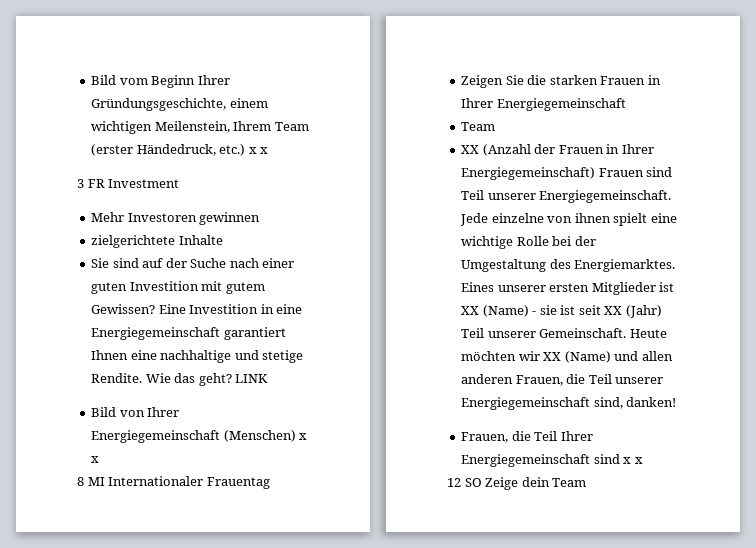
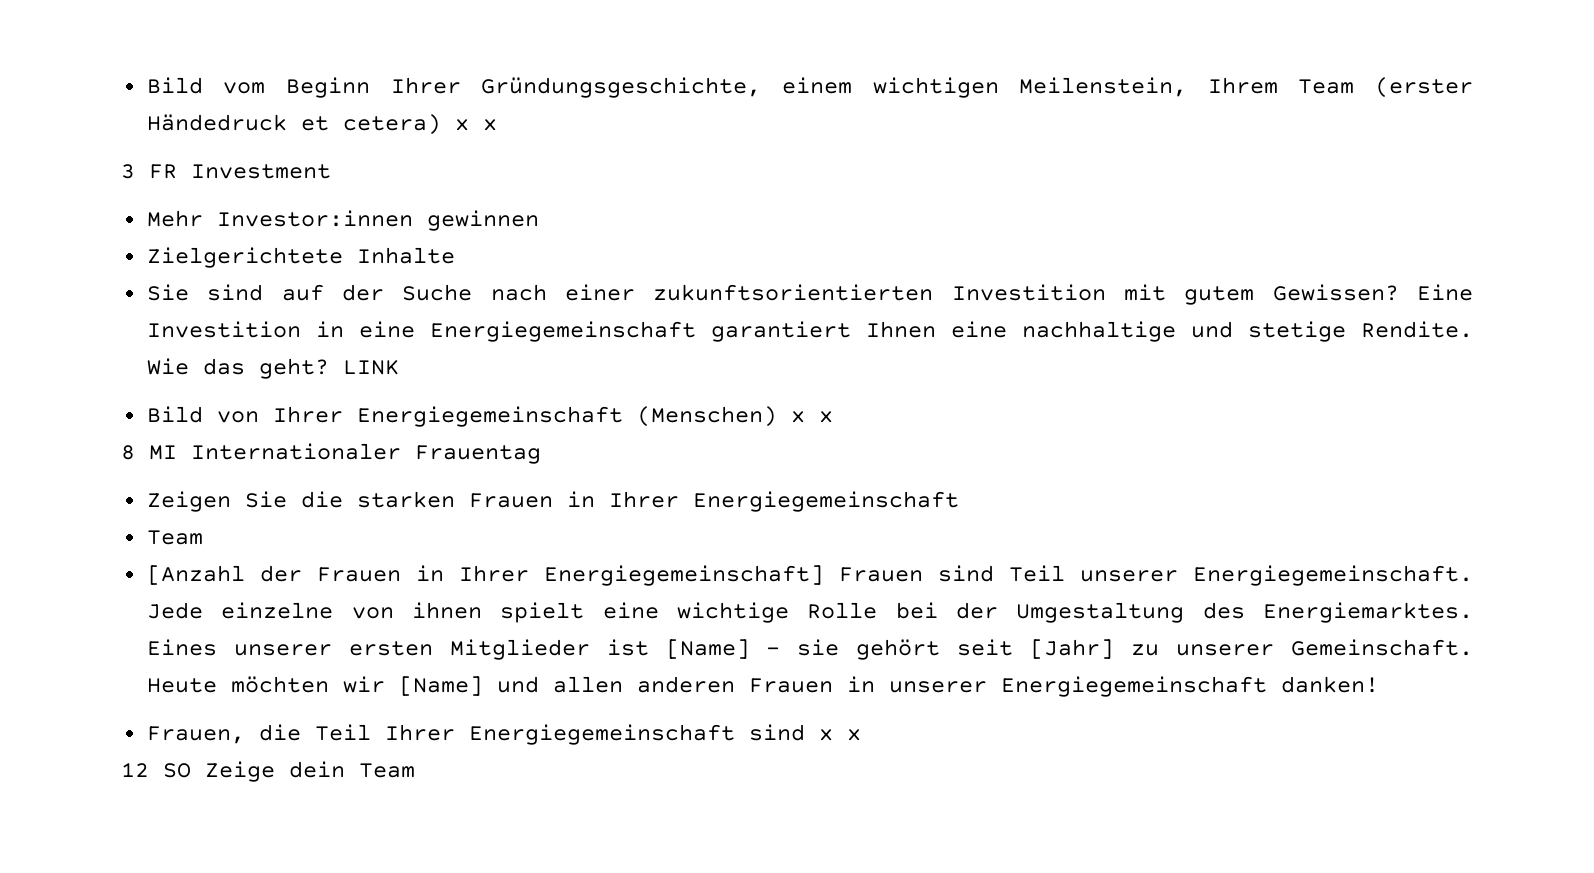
[136,144,246,156] Händedruck, etc.) -> [146,114,441,135] Händedruck et cetera)
[127,213,197,222] Investoren -> [216,210,413,227] Investor:innen
[91,235,176,248] zielgerichtete -> [146,247,343,268] Zielgerichtete
[91,282,128,294] guten -> [653,284,934,301] zukunftsorientierten
[461,144,531,156] XX (Anzahl -> [146,565,245,585] [Anzahl
[461,167,596,180] Energiegemeinschaft) -> [543,565,824,586] Energiegemeinschaft]
[461,305,662,318] [461,328,485,338] XX (Name) - sie ist seit XX (Jahr) Teil -> [665,639,1160,660] [Name] – sie gehört seit [Jahr] zu
[543,351,611,363] XX (Name) -> [398,676,483,696] [Name]
[515,374,612,386] Frauen, die Teil -> [748,676,875,693] Frauen in
[593,397,623,409] sind, -> (1267, 686) none

